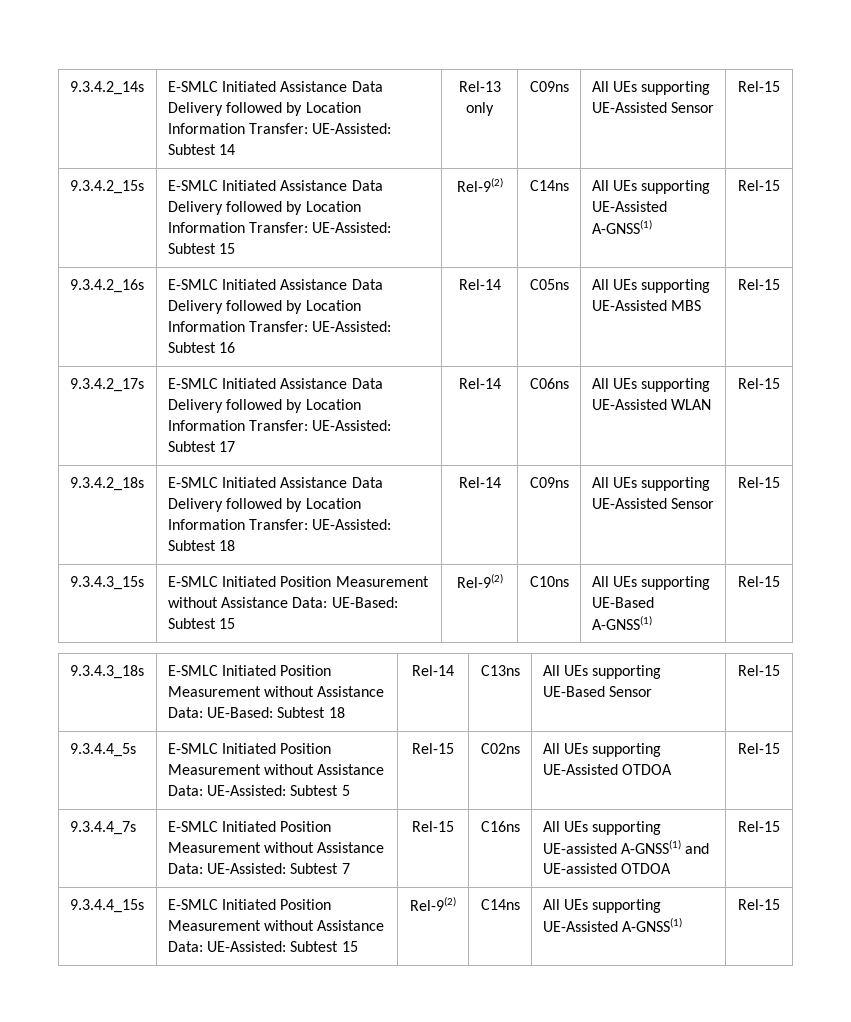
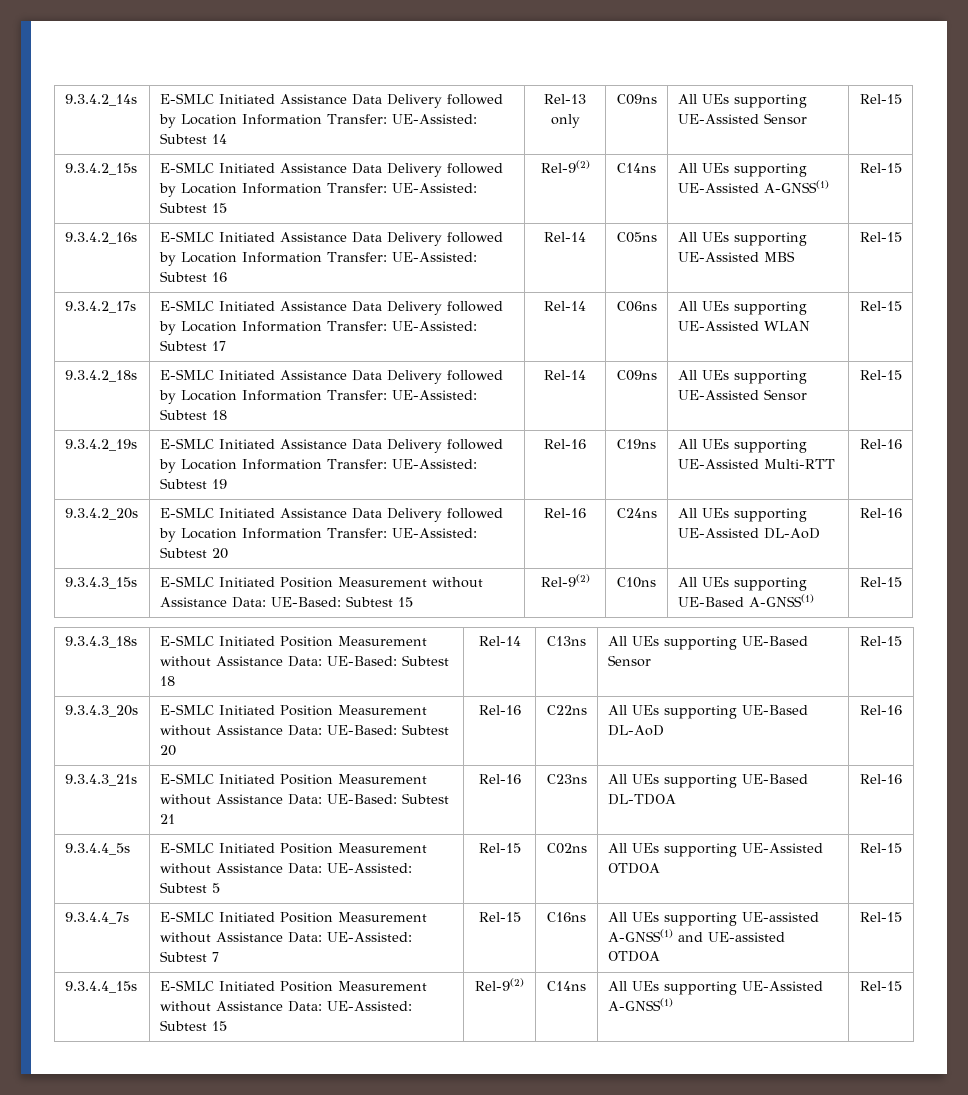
(780, 482) none -> [64,439,137,451] [159,438,503,453] [158,459,477,473] [159,478,227,489] [544,439,586,449] [617,439,656,449] [677,439,807,453] [677,459,835,469] [859,439,902,449] [64,508,138,520] [159,507,503,522] [158,528,477,542] [159,547,228,559] [544,508,586,518] [616,508,657,518] [677,508,807,522] [677,528,820,539] [859,508,902,518] // 9.3.4.2_19s | E-SMLC Initiated Assistance Data Delivery followed by Location Information Transfer: UE-Assisted: Subtest 19 | Rel-16 | C19ns | All UEs supporting UE-Assisted Multi-RTT | Rel-16 // 9.3.4.2_20s | E-SMLC Initiated Assistance Data Delivery followed by Location Information Transfer: UE-Assisted: Subtest 20 | Rel-16 | C24ns | All UEs supporting UE-Assisted DL-AoD | Rel-16
(780, 670) none -> [64,705,138,717] [159,704,427,716] [159,724,449,736] [159,745,176,756] [478,705,521,715] [546,705,587,715] [607,705,808,719] [607,725,664,736] [860,705,902,715] [64,774,137,786] [159,773,427,785] [159,793,449,805] [159,814,175,824] [478,774,521,784] [546,774,587,784] [607,774,808,788] [607,794,676,805] [860,774,902,784] // 9.3.4.3_20s | E-SMLC Initiated Position Measurement without Assistance Data: UE-Based: Subtest 20 | Rel-16 | C22ns | All UEs supporting UE-Based DL-AoD | Rel-16 // 9.3.4.3_21s | E-SMLC Initiated Position Measurement without Assistance Data: UE-Based: Subtest 21 | Rel-16 | C23ns | All UEs supporting UE-Based DL-TDOA | Rel-16

